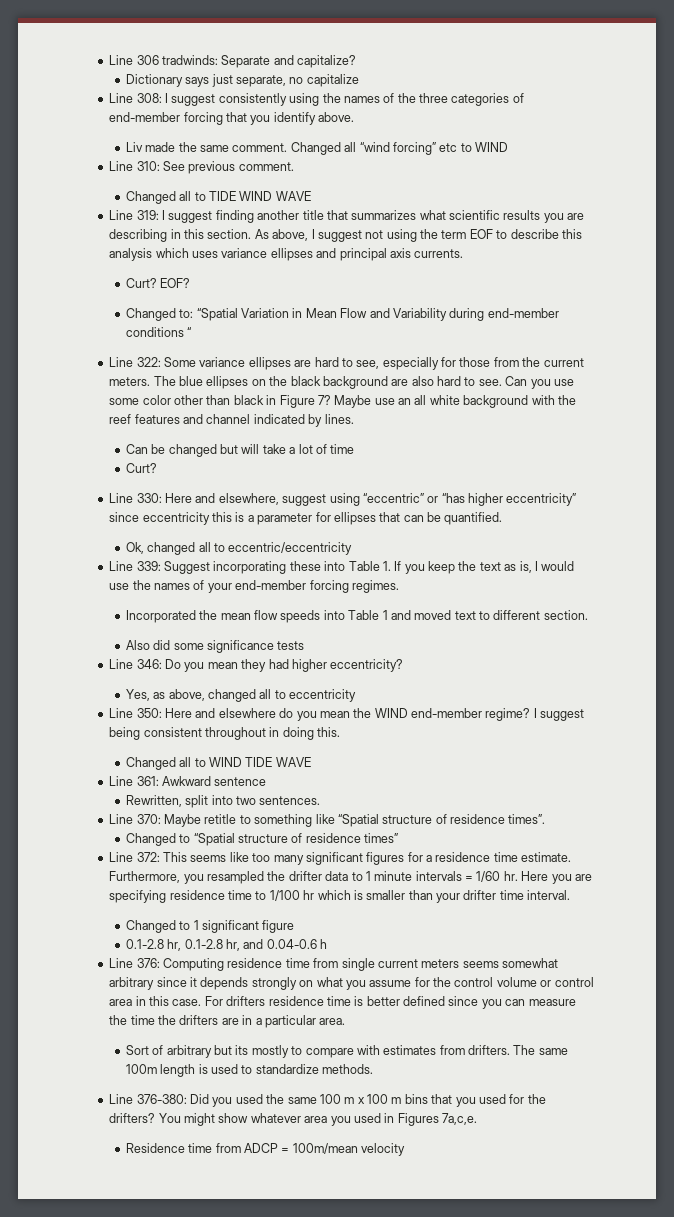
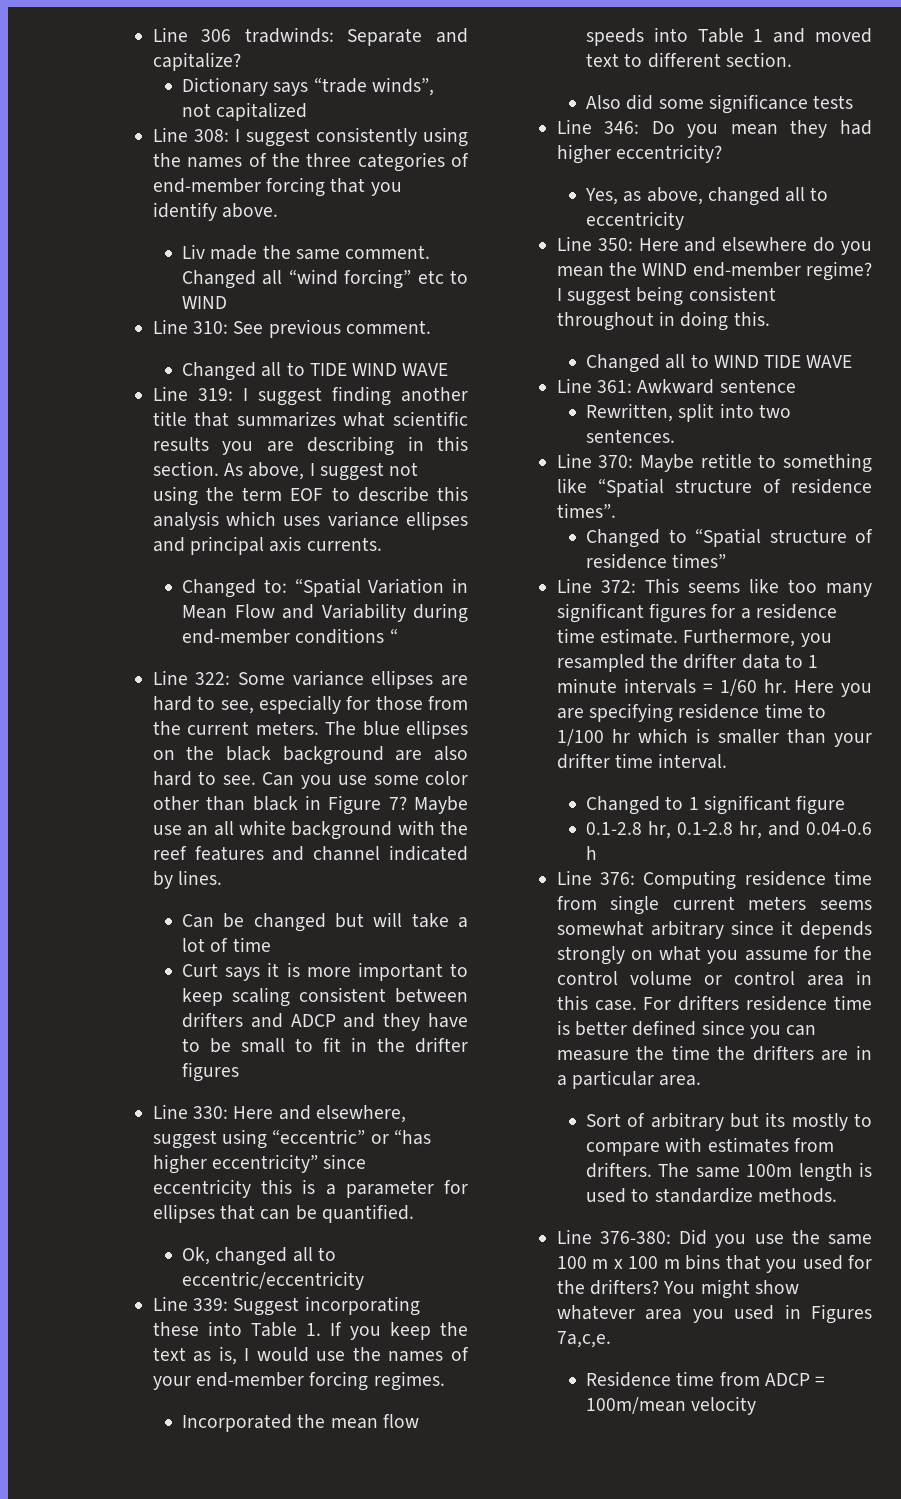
[211,74,359,87] just separate, no capitalize -> [313,77,434,96] [182,102,308,121] “trade winds”, not capitalized
[125,278,191,288] // Curt? EOF? -> (382, 544) none
[125,463,157,473] Curt? -> [182,962,468,981] [182,987,468,1007] [182,1012,468,1031] [182,1037,468,1053] [182,1062,240,1082] Curt says it is more important to keep scaling consistent between drifters and ADCP and they have to be small to fit in the drifter figures
[235,1094,263,1104] used -> [754,1234,784,1244] use

